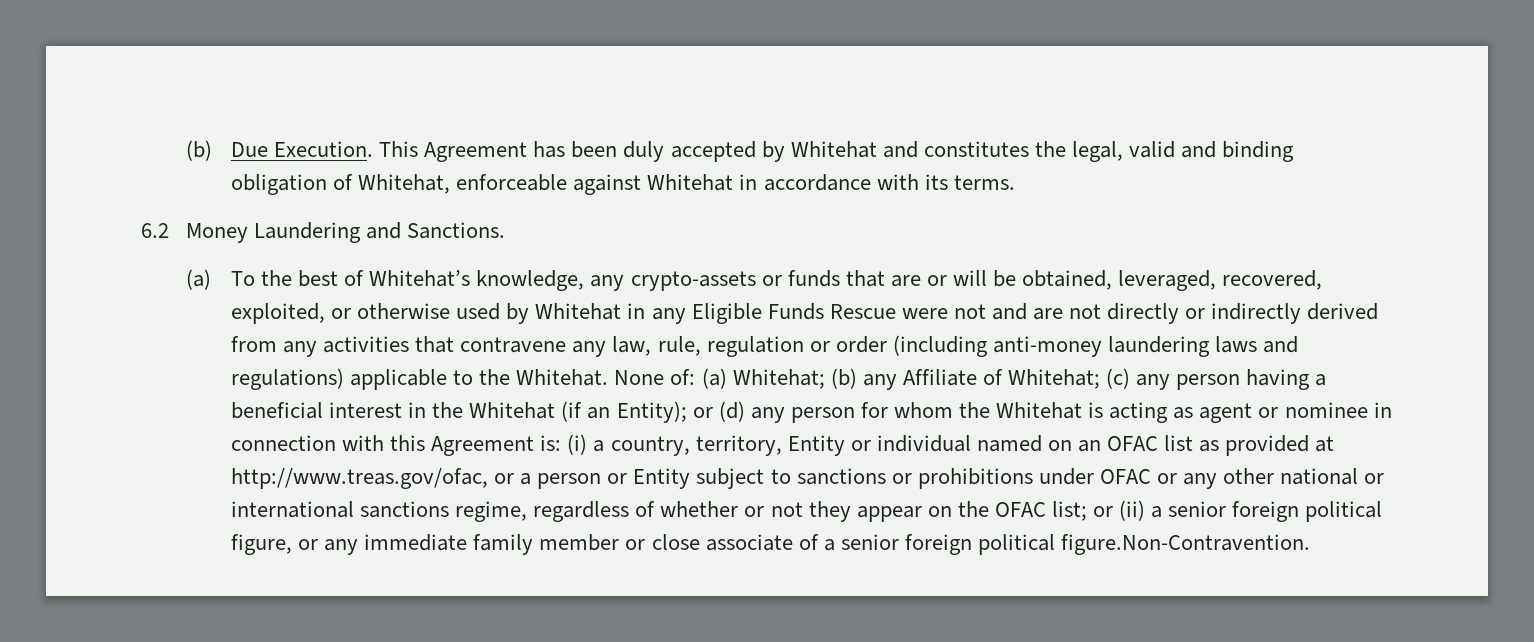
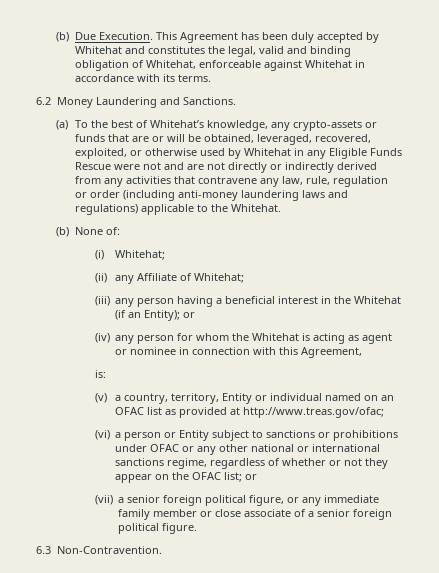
(609, 377) none -> [55,227,69,237] // (b)
[701,368,857,389] (a) Whitehat; (b) -> [94,250,165,260] [94,273,107,283] // (i) Whitehat; // (ii)
[1106,368,1131,389] (c) -> [94,296,110,306] // (iii)
[718,401,745,422] (d) -> [94,333,110,343] // (iv)
[431,436,535,456] Agreement -> [301,347,363,358] Agreement, //
[567,434,588,455] (i) -> [94,393,107,403] // (v)
[230,468,515,489] http://www.treas.gov/ofac, or -> [242,407,384,418] [94,430,110,440] http://www.treas.gov/ofac; // (vi)
[1119,500,1146,521] (ii) -> [94,495,113,505] // (vii)
[1061,534,1311,555] figure.Non-Contravention. -> [162,523,198,534] [36,546,162,554] figure. // 6.3 Non-Contravention.

